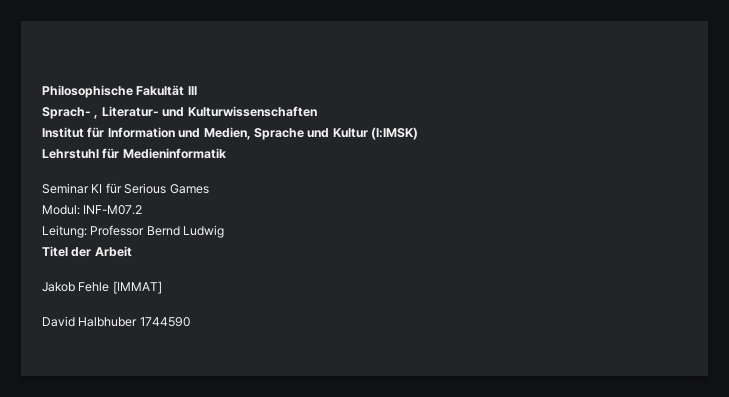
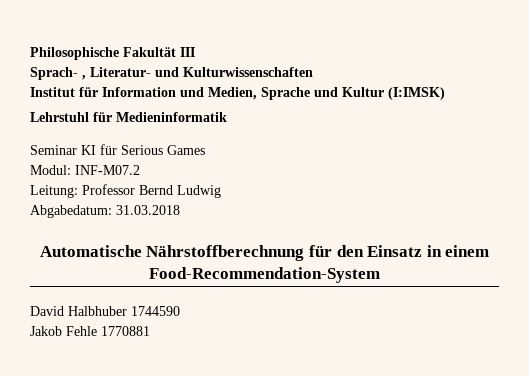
[42,246,132,257] [42,281,162,294] Titel der Arbeit // Jakob Fehle [IMMAT] -> [30,205,180,218] [39,245,490,261] [149,267,380,283] Abgabedatum: 31.03.2018 // Automatische Nährstoffberechnung für den Einsatz in einem Food-Recommendation-System
(190, 322) none -> [30,326,150,336] // Jakob Fehle 1770881

